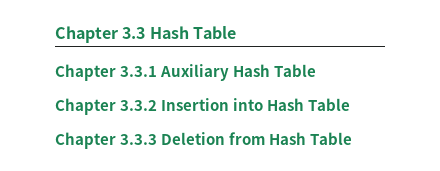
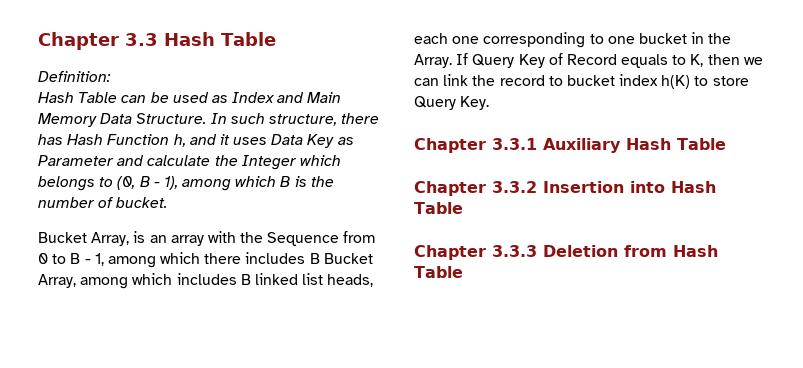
(236, 32) none -> [38,71,111,82] [38,92,342,103] [38,113,380,127] [38,134,354,148] [38,155,341,170] [38,176,334,191] [38,197,168,208] [38,231,376,246] [38,252,373,268] [38,273,374,289] [414,32,732,48] [414,53,763,68] [414,74,749,89] [414,96,490,110] // Definition: // Hash Table can be used as Index and Main Memory Data Structure. In such structure, there has Hash Function h, and it uses Data Key as Parameter and calculate the Integer which belongs to (0, B - 1), among which B is the number of bucket. // Bucket Array, is an array with the Sequence from 0 to B - 1, among which there includes B Bucket Array, among which includes B linked list heads, each one corresponding to one bucket in the Array. If Query Key of Record equals to K, then we can link the record to bucket index h(K) to store Query Key.

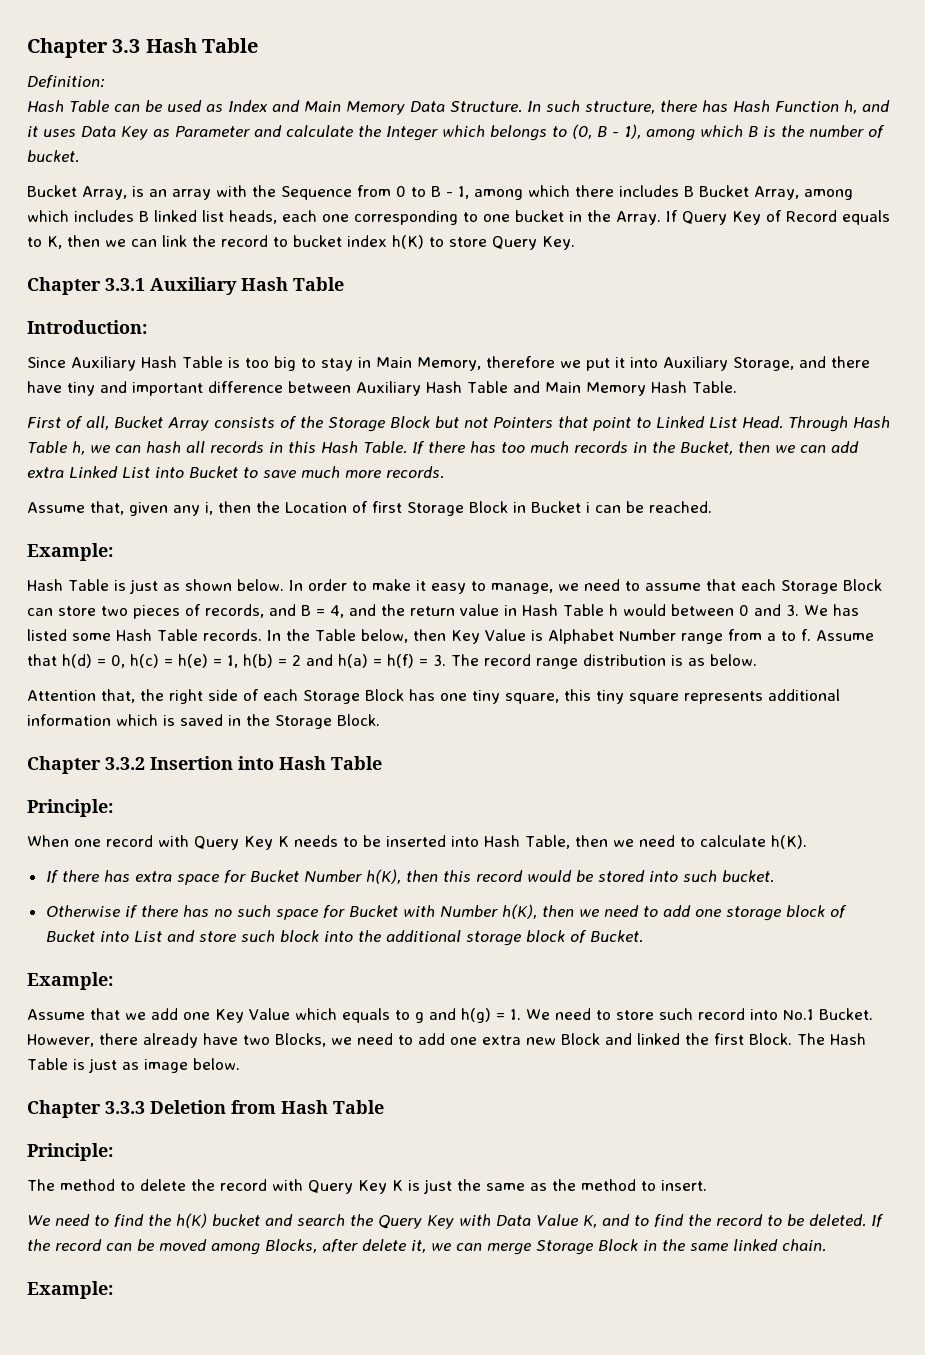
(726, 144) none -> [27,320,147,334] [27,356,870,371] [27,381,737,396] [27,416,890,432] [27,441,859,455] [27,466,444,479] [27,501,712,516] [27,543,113,561] [27,579,882,594] [27,604,859,619] [27,629,874,644] [27,654,757,669] [27,689,840,704] [27,714,380,729] // Introduction: // Since Auxiliary Hash Table is too big to stay in Main Memory, therefore we put it into Auxiliary Storage, and there have tiny and important difference between Auxiliary Hash Table and Main Memory Hash Table. // First of all, Bucket Array consists of the Storage Block but not Pointers that point to Linked List Head. Through Hash Table h, we can hash all records in this Hash Table. If there has too much records in the Bucket, then we can add extra Linked List into Bucket to save much more records. // Assume that, given any i, then the Location of first Storage Block in Bucket i can be reached. // Example: // Hash Table is just as shown below. In order to make it easy to manage, we need to assume that each Storage Block can store two pieces of records, and B = 4, and the return value in Hash Table h would between 0 and 3. We has listed some Hash Table records. In the Table below, then Key Value is Alphabet Number range from a to f. Assume that h(d) = 0, h(c) = h(e) = 1, h(b) = 2 and h(a) = h(f) = 3. The record range distribution is as below. // Attention that, the right side of each Storage Block has one tiny square, this tiny square represents additional information which is saved in the Storage Block.
(463, 208) none -> [27,799,113,817] [27,835,807,850] [45,869,774,885] [45,904,847,921] [45,930,643,946] [27,972,113,990] [27,1008,873,1023] [27,1033,866,1048] [27,1058,240,1073] // Principle: // When one record with Query Key K needs to be inserted into Hash Table, then we need to calculate h(K). // If there has extra space for Bucket Number h(K), then this record would be stored into such bucket. // Otherwise if there has no such space for Bucket with Number h(K), then we need to add one storage block of Bucket into List and store such block into the additional storage block of Bucket. // Example: // Assume that we add one Key Value which equals to g and h(g) = 1. We need to store such record into No.1 Bucket. However, there already have two Blocks, we need to add one extra new Block and linked the first Block. The Hash Table is just as image below.
(463, 272) none -> [27,1143,113,1161] [27,1179,707,1194] [27,1213,884,1229] [27,1239,826,1255] [27,1281,113,1299] // Principle: // The method to delete the record with Query Key K is just the same as the method to insert. // We need to find the h(K) bucket and search the Query Key with Data Value K, and to find the record to be deleted. If the record can be moved among Blocks, after delete it, we can merge Storage Block in the same linked chain. // Example:

